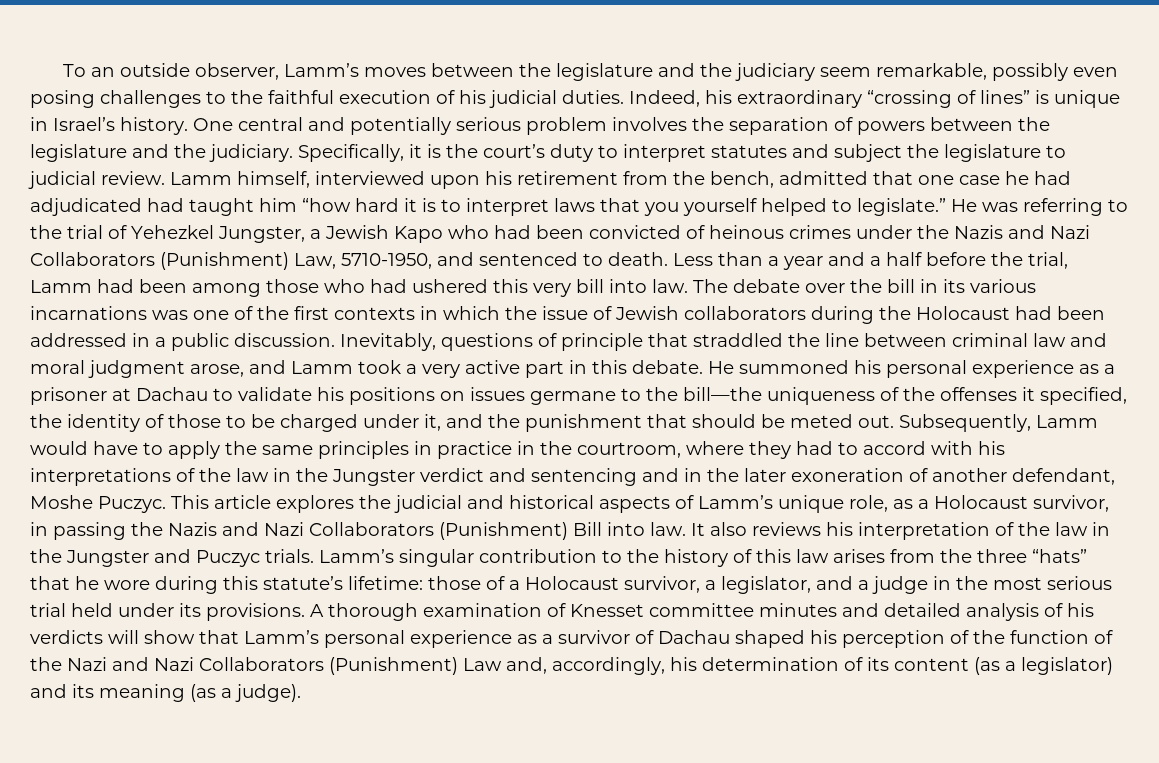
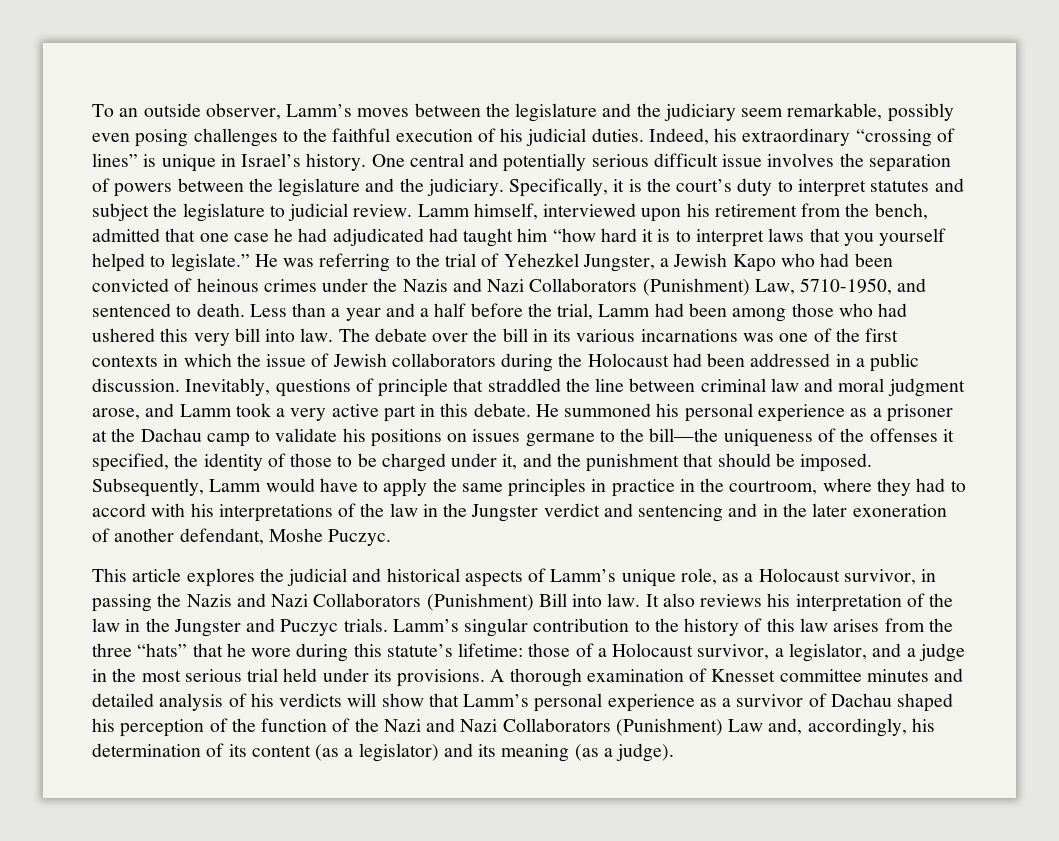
[526,117,607,135] problem -> [653,153,763,167] difficult issue
[136,387,208,401] Dachau -> [111,428,250,447] the Dachau camp
[790,414,894,428] meted out. -> [800,453,873,472] imposed.
(166, 504) none -> (392, 537) //

